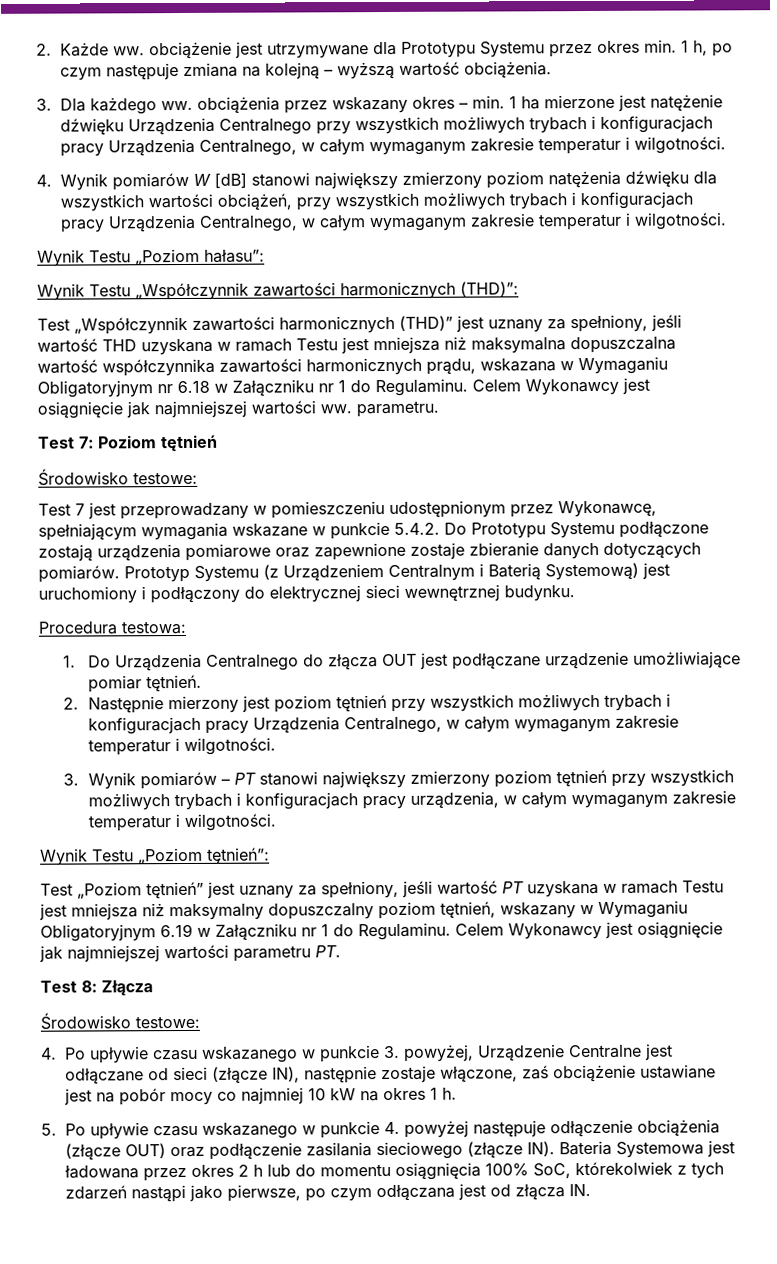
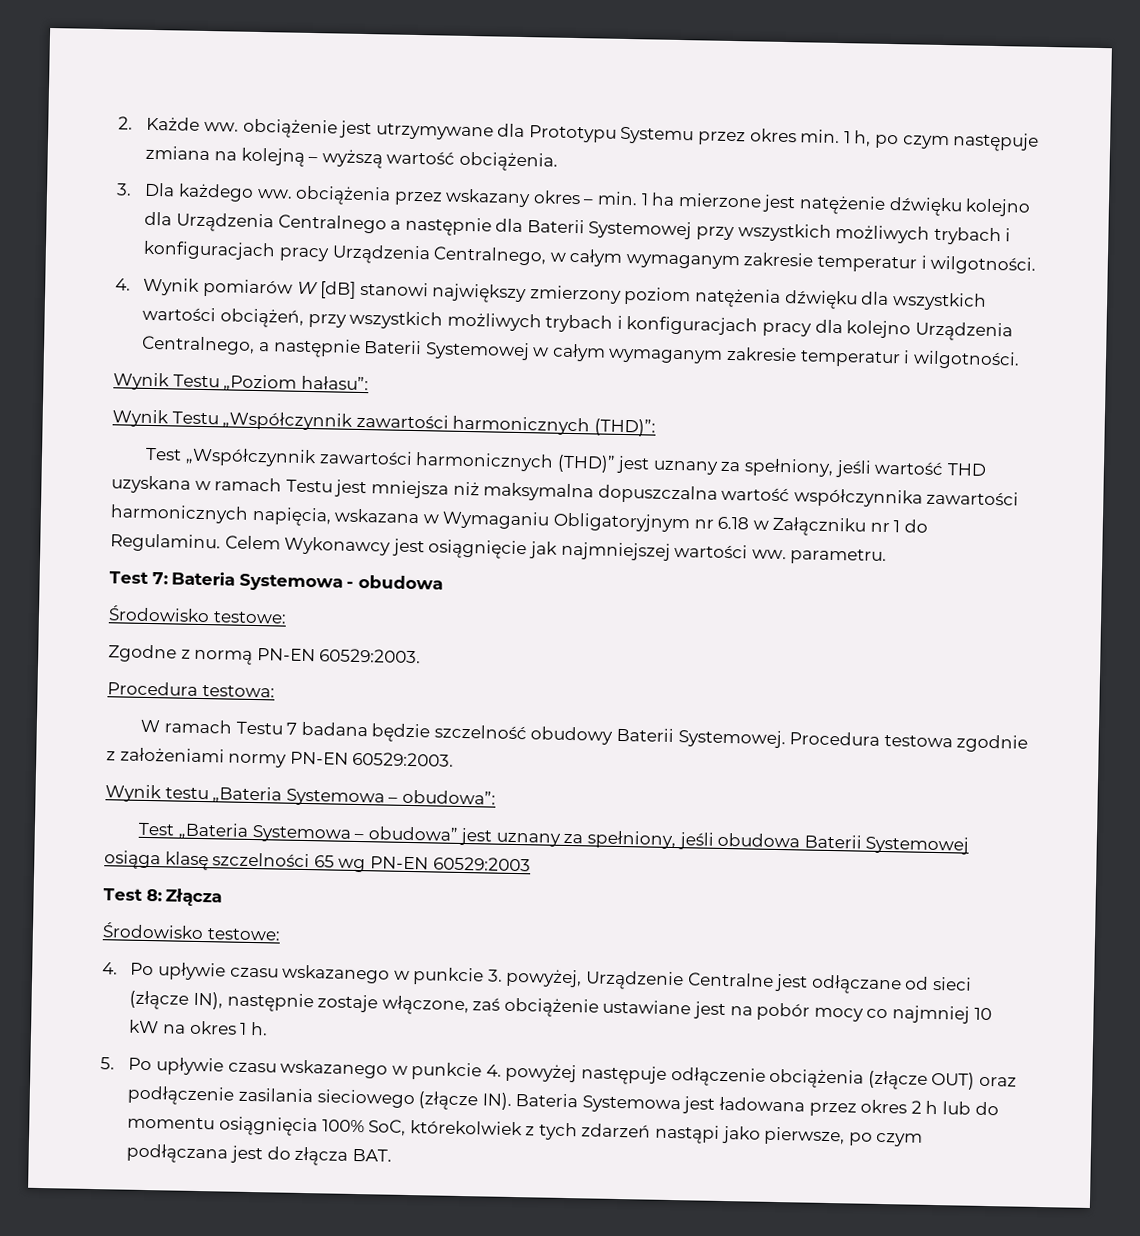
[128,117,313,136] Urządzenia Centralnego -> [965,198,1032,217] [144,211,693,240] kolejno dla Urządzenia Centralnego a następnie dla Baterii Systemowej
[108,214,299,233] Urządzenia Centralnego, -> [814,319,1013,342] [141,335,530,361] dla kolejno Urządzenia Centralnego, a następnie Baterii Systemowej
[426,358,476,375] prądu, -> [251,506,332,527] napięcia,
[98,434,218,452] [38,468,198,486] [38,500,657,520] [38,521,709,541] [38,542,701,562] [38,562,670,583] [38,584,575,604] [38,620,187,635] [63,651,741,672] [87,674,202,693] [63,693,671,714] [87,714,679,735] [87,737,276,756] [63,769,734,790] [87,790,736,811] [87,813,276,832] [40,847,270,866] [40,880,724,900] [39,900,688,921] [40,921,723,942] [39,944,341,963] Poziom tętnień // Środowisko testowe: // Test 7 jest przeprowadzany w pomieszczeniu udostępnionym przez Wykonawcę, spełniającym wymagania wskazane w punkcie 5.4.2. Do Prototypu Systemu podłączone zostają urządzenia pomiarowe oraz zapewnione zostaje zbieranie danych dotyczących pomiarów. Prototyp Systemu (z Urządzeniem Centralnym i Baterią Systemową) jest uruchomiony i podłączony do elektrycznej sieci wewnętrznej budynku. // Procedura testowa: // 1. Do Urządzenia Centralnego do złącza OUT jest podłączane urządzenie umożliwiające pomiar tętnień. // 2. Następnie mierzony jest poziom tętnień przy wszystkich możliwych trybach i konfiguracjach pracy Urządzenia Centralnego, w całym wymaganym zakresie temperatur i wilgotności. // 3. Wynik pomiarów – PT stanowi największy zmierzony poziom tętnień przy wszystkich możliwych trybach i konfiguracjach pracy urządzenia, w całym wymaganym zakresie temperatur i wilgotności. // Wynik Testu „Poziom tętnień”: // Test „Poziom tętnień” jest uznany za spełniony, jeśli wartość PT uzyskana w ramach Testu jest mniejsza niż maksymalny dopuszczalny poziom tętnień, wskazany w Wymaganiu Obligatoryjnym 6.19 w Załączniku nr 1 do Regulaminu. Celem Wykonawcy jest osiągnięcie jak najmniejszej wartości parametru PT. -> [171,571,443,592] [108,605,287,624] [108,644,422,665] [107,681,275,698] [140,719,1029,753] [106,747,455,768] [105,784,496,807] [138,822,970,855] [104,850,531,873] Bateria Systemowa - obudowa // Środowisko testowe: // Zgodne z normą PN-EN 60529:2003. // Procedura testowa: // W ramach Testu 7 badana będzie szczelność obudowy Baterii Systemowej. Procedura testowa zgodnie z założeniami normy PN-EN 60529:2003. // Wynik testu „Bateria Systemowa – obudowa”: // Test „Bateria Systemowa – obudowa” jest uznany za spełniony, jeśli obudowa Baterii Systemowej osiąga klasę szczelności 65 wg PN-EN 60529:2003
[376,1183,592,1202] odłączana jest od złącza IN. -> [126,1143,392,1166] podłączana jest do złącza BAT.

